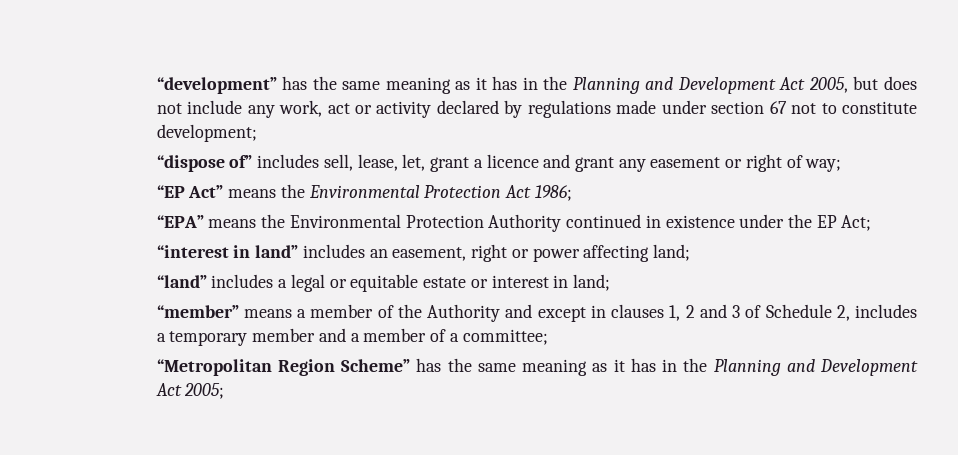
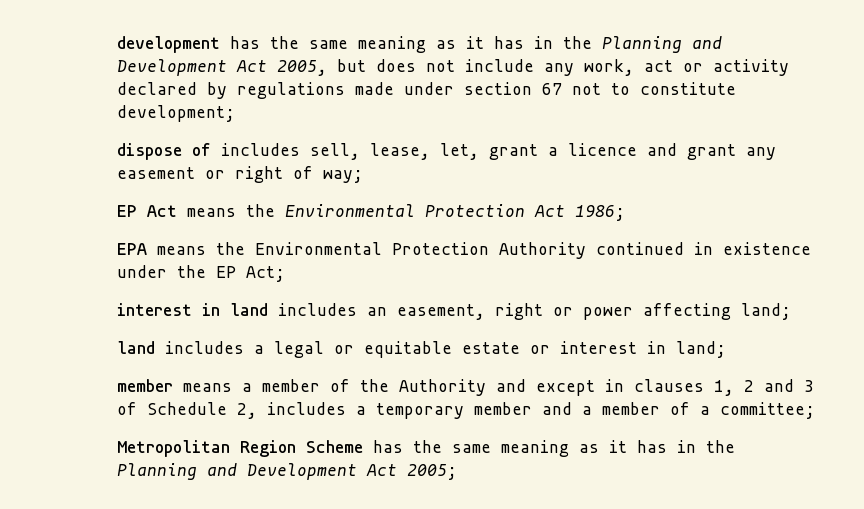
[156,77,277,94] “development” -> [117,36,221,53] development
[156,155,253,172] “dispose of” -> [117,143,212,160] dispose of
[156,185,224,198] “EP Act” -> [117,205,178,217] EP Act
[156,215,204,228] “EPA” -> [117,243,148,255] EPA
[156,245,299,258] “interest in land” -> [117,303,269,316] interest in land
[156,275,207,288] “land” -> [117,341,156,354] land
[156,305,239,318] “member” -> [117,379,174,392] member
[156,359,411,376] “Metropolitan Region Scheme” -> [117,440,364,457] Metropolitan Region Scheme

